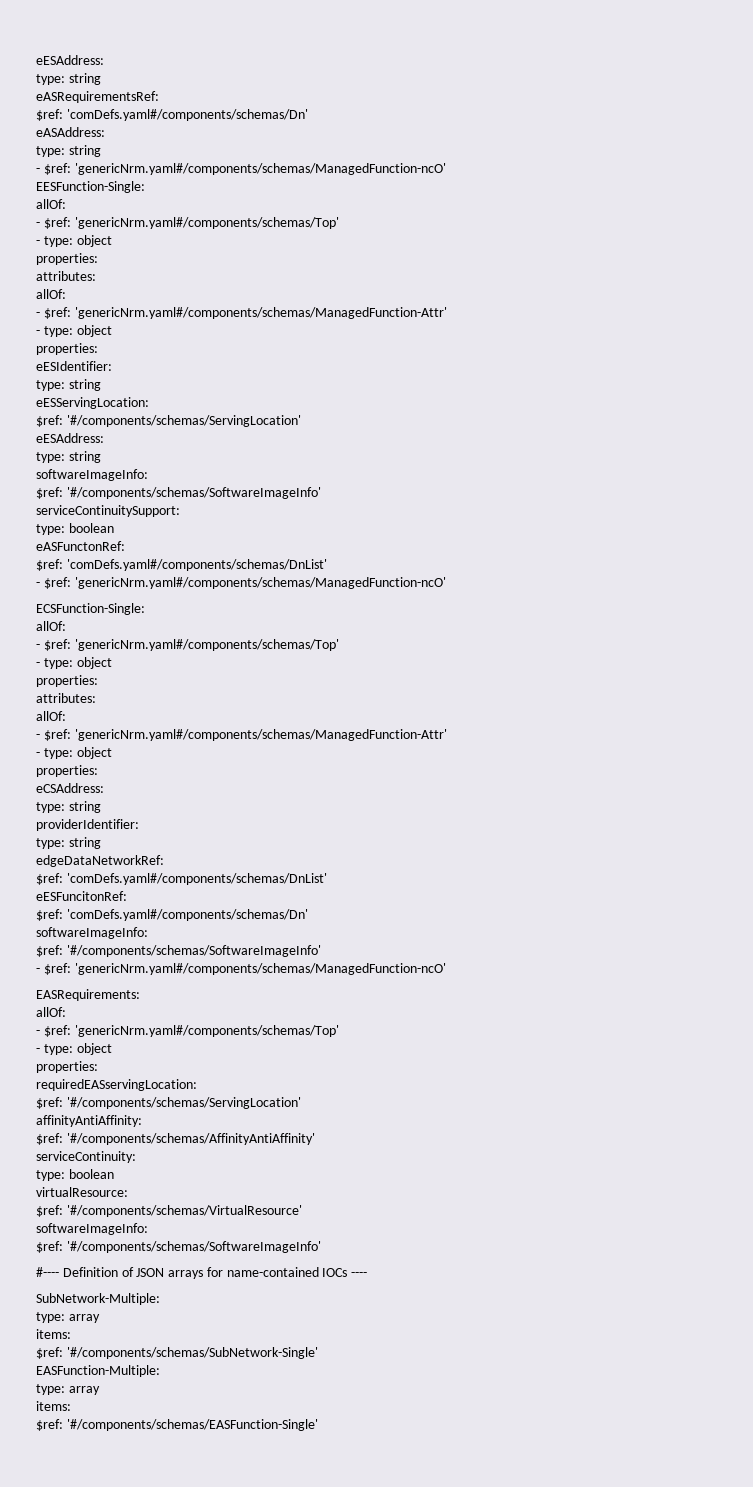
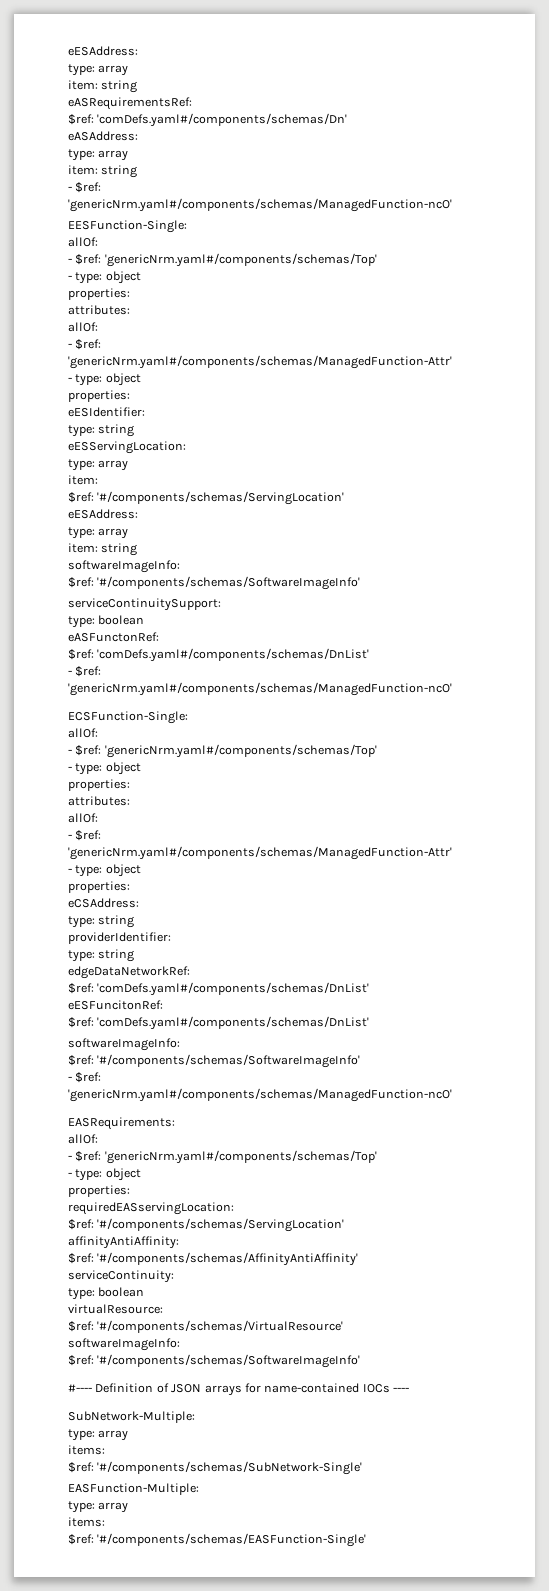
[36,55,104,65] [36,74,65,85] eESAddress: // type: -> [68,46,138,56] [68,64,129,76] [68,80,98,90] eESAddress: // type: array // item:
(65, 151) none -> [98,150,129,161] [68,165,98,175] array // item:
(149, 403) none -> [68,459,129,471] [68,475,98,485] // type: array // item:
(65, 457) none -> [98,528,129,539] [68,543,98,553] array // item:
[66,909,308,921] 'comDefs.yaml#/components/schemas/Dn' -> [97,1016,370,1030] 'comDefs.yaml#/components/schemas/DnList'

